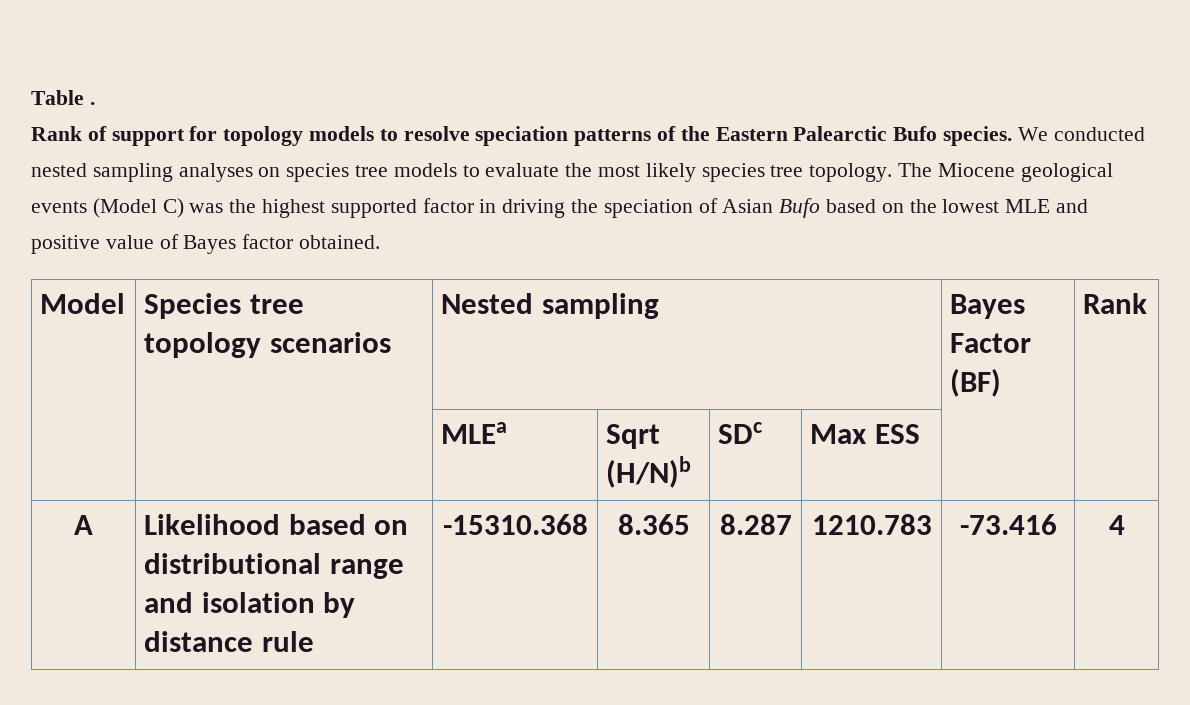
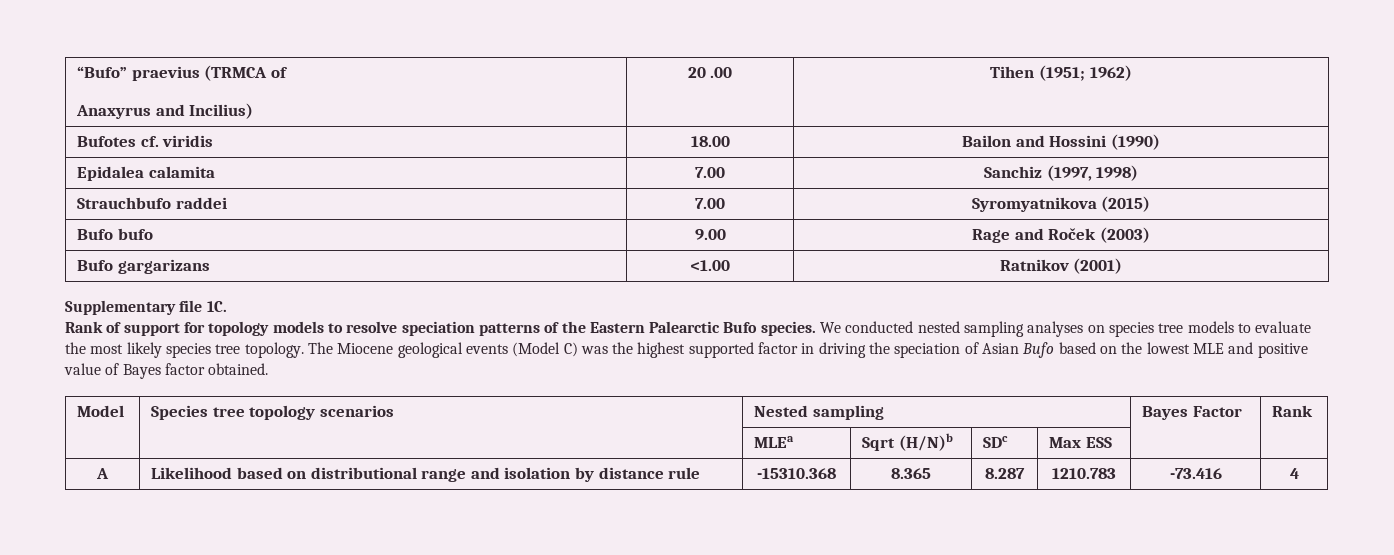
[31,90,95,105] Table . -> [76,65,288,81] [75,103,254,119] [687,67,733,78] [990,65,1132,81] [76,135,214,147] [690,136,730,147] [962,134,1160,150] [76,166,215,181] [695,167,725,178] [983,165,1139,181] [76,197,227,209] [695,198,725,209] [971,196,1151,212] [76,228,153,240] [694,229,726,240] [972,227,1150,243] [76,259,210,274] [690,260,730,271] [999,258,1123,274] [65,300,227,315] “Bufo” praevius (TRMCA of // Anaxyrus and Incilius) | 20 .00 | Tihen (1951; 1962) // Bufotes cf. viridis | 18.00 | Bailon and Hossini (1990) // Epidalea calamita | 7.00 | Sanchiz (1997, 1998) // Strauchbufo raddei | 7.00 | Syromyatnikova (2015) // Bufo bufo | 9.00 | Rage and Roček (2003) // Bufo gargarizans | <1.00 | Ratnikov (2001) // Supplementary file 1C.
[950,368,1002,397] (BF) -> (1242, 411) none

